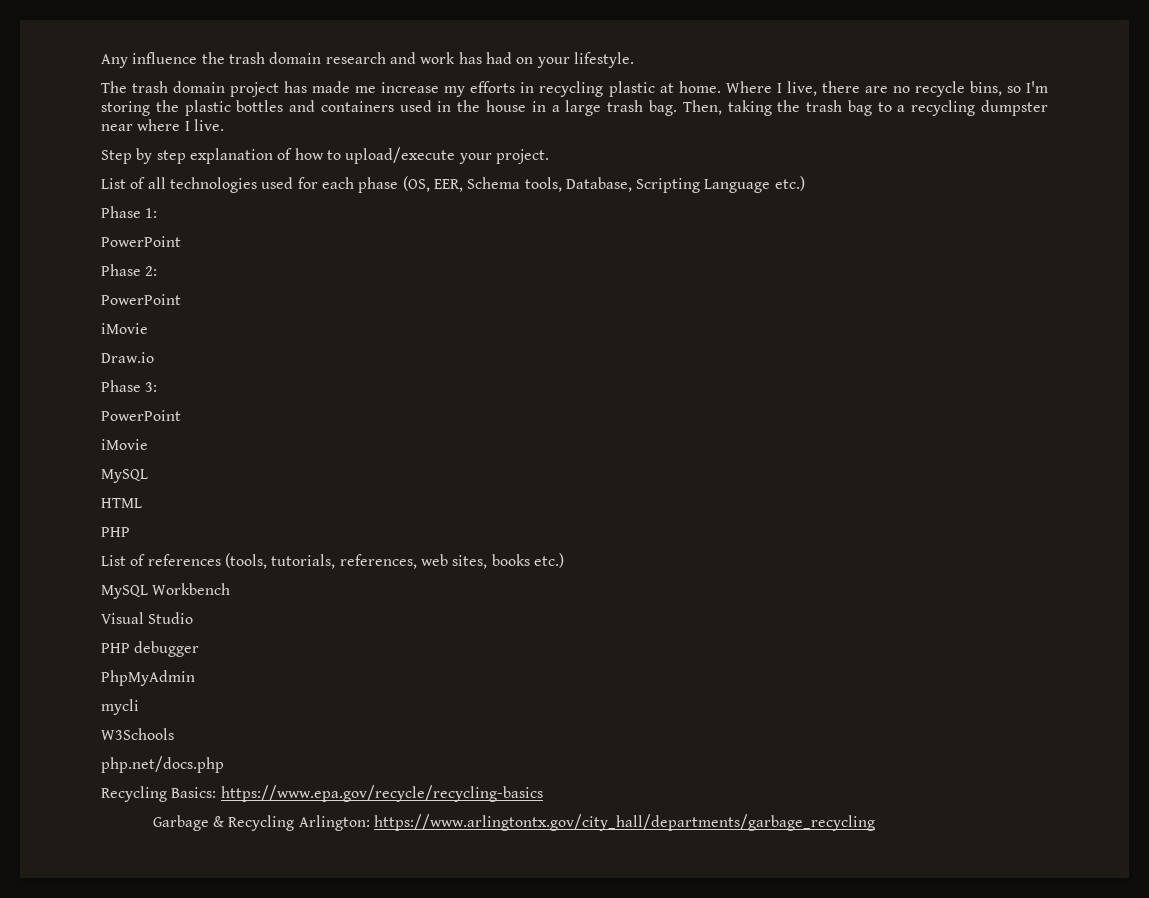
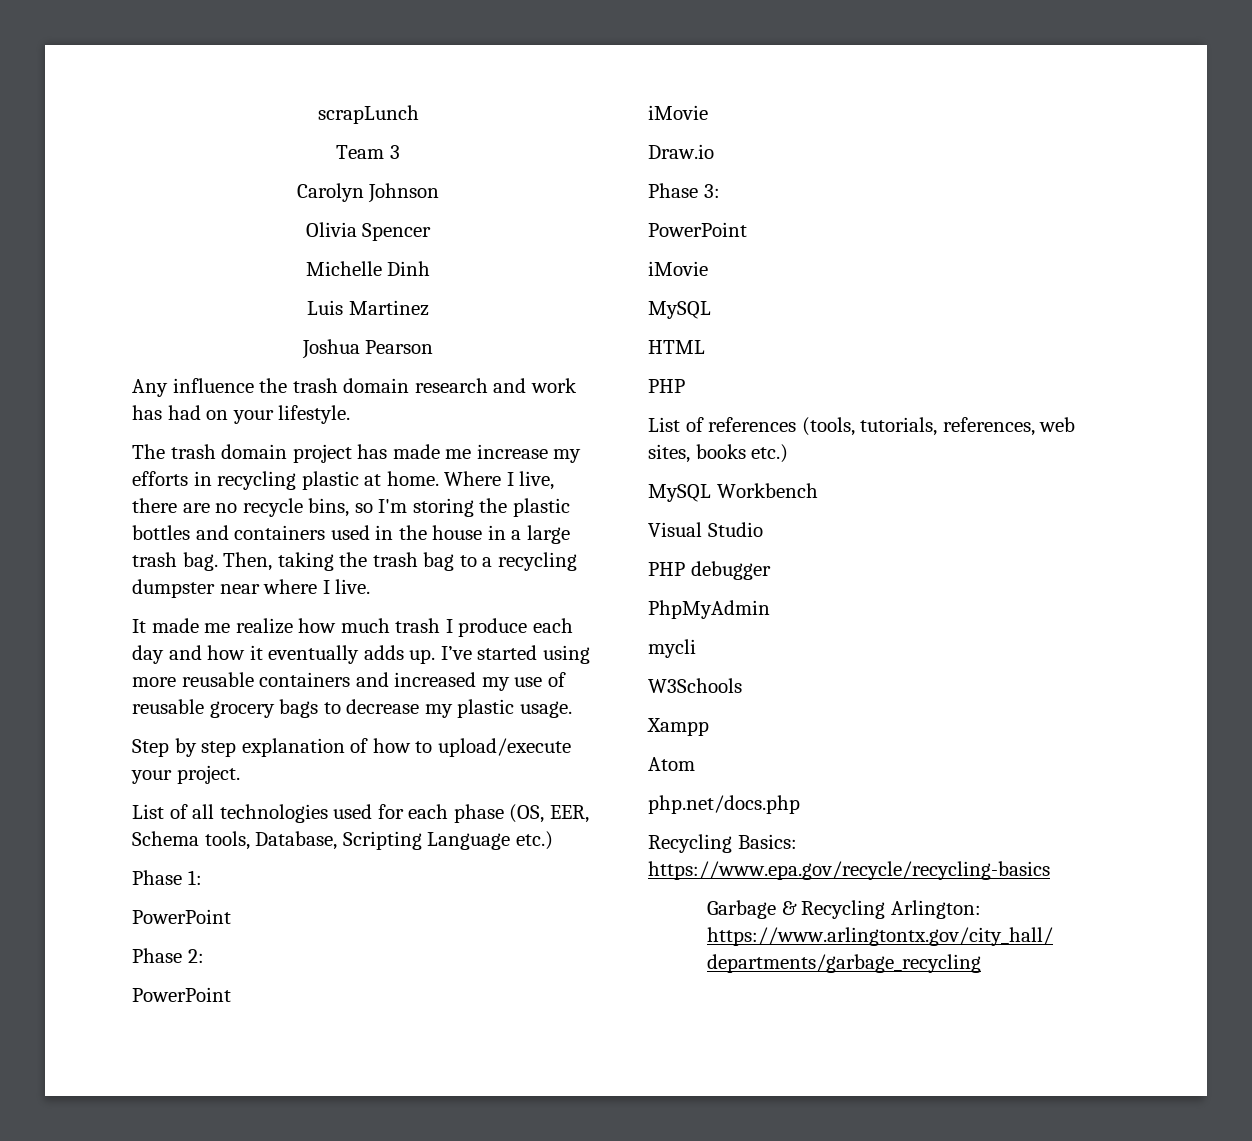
(101, 61) none -> [317,105,419,124] [336,145,400,159] [296,183,440,203] [305,222,432,241] [305,261,431,276] [307,300,429,316] [301,339,434,359] scrapLunch // Team 3 // Carolyn Johnson // Olivia Spencer // Michelle Dinh // Luis Martinez // Joshua Pearson //
(224, 125) none -> [132,618,573,637] [132,645,590,664] [132,672,566,691] [132,699,572,718] // It made me realize how much trash I produce each day and how it eventually adds up. I’ve started using more reusable containers and increased my use of reusable grocery bags to decrease my plastic usage.
(174, 734) none -> [647,718,709,736] [648,757,695,771] // Xampp // Atom

